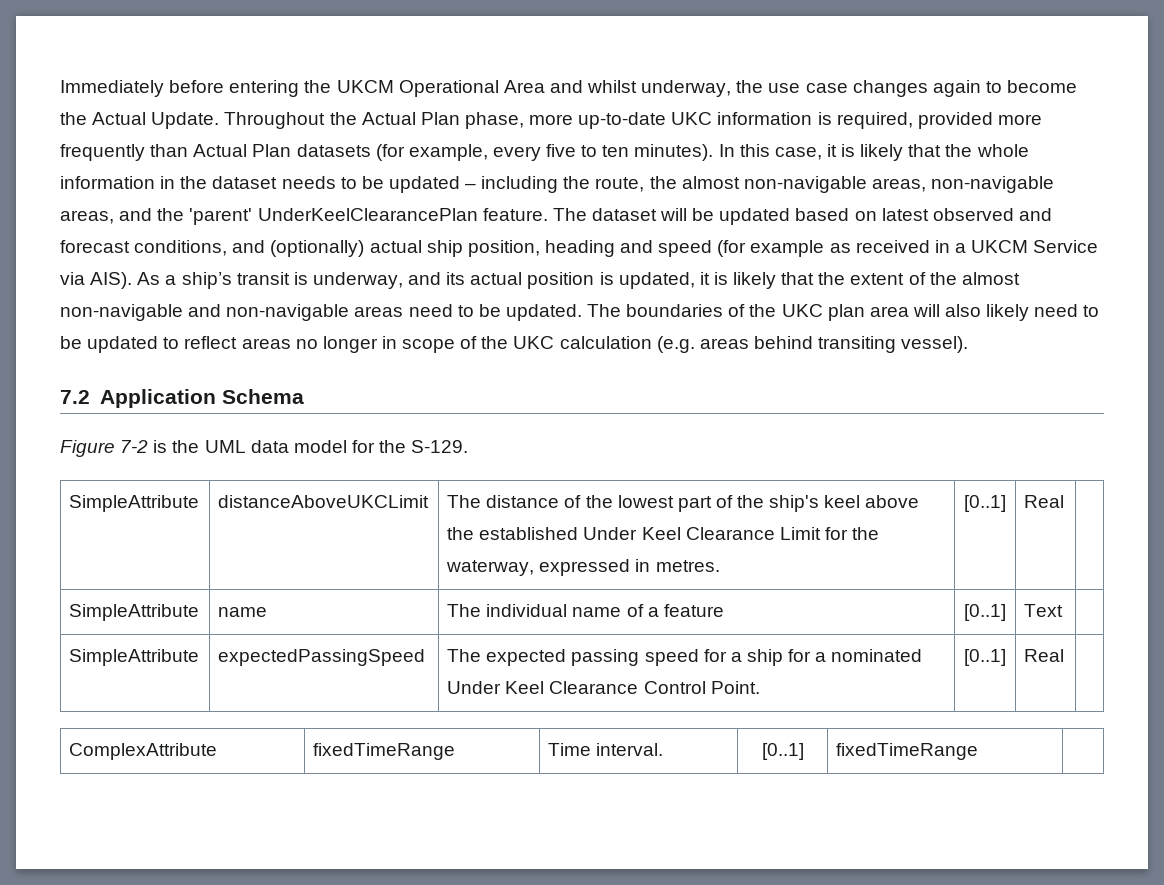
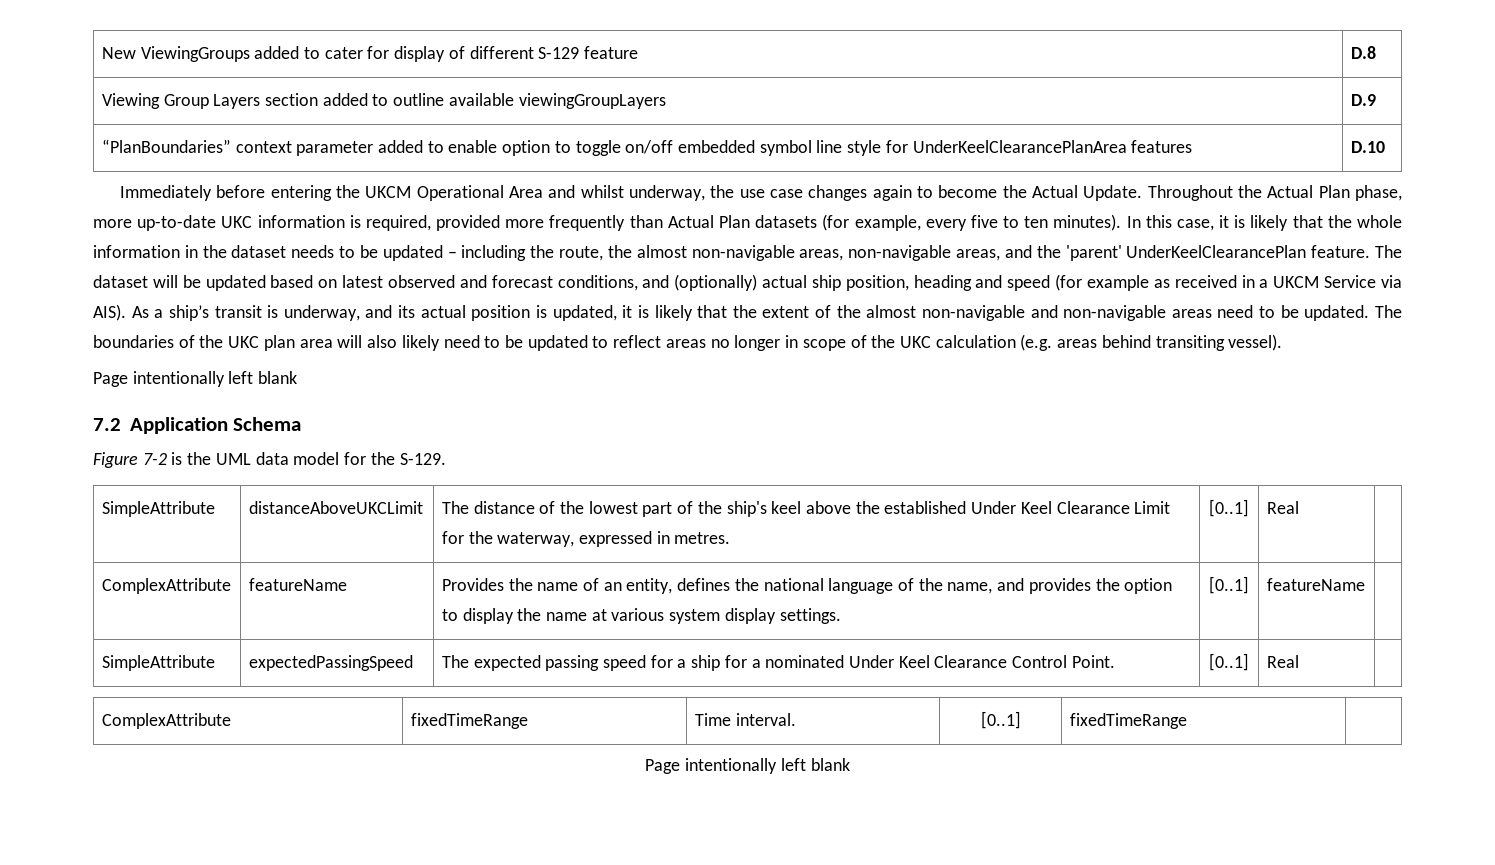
(60, 88) none -> [101,46,639,62] [1350,46,1376,59] [101,93,666,109] [1350,94,1376,106] [101,139,1193,156] [1350,141,1385,153] New ViewingGroups added to cater for display of different S-129 feature | D.8 // Viewing Group Layers section added to outline available viewingGroupLayers | D.9 // “PlanBoundaries” context parameter added to enable option to toggle on/off embedded symbol line style for UnderKeelClearancePlanArea features | D.10 //
(969, 344) none -> [93,371,298,387] // Page intentionally left blank
[69,604,200,621] [218,607,268,617] [447,604,724,617] [964,604,1006,621] [1024,604,1064,617] SimpleAttribute | name | The individual name of a feature | [0..1] | Text -> [101,578,231,594] [248,578,347,591] [441,578,1173,594] [441,608,841,624] [1209,576,1249,594] [1266,578,1365,591] ComplexAttribute | featureName | Provides the name of an entity, defines the national language of the name, and provides the option to display the name at various system display settings. | [0..1] | featureName
(979, 751) none -> [645,758,850,774] // Page intentionally left blank

